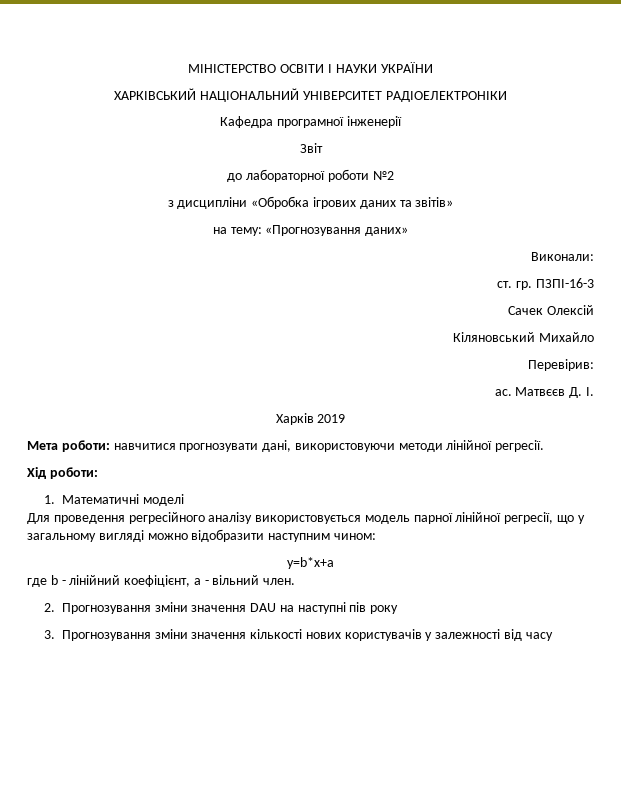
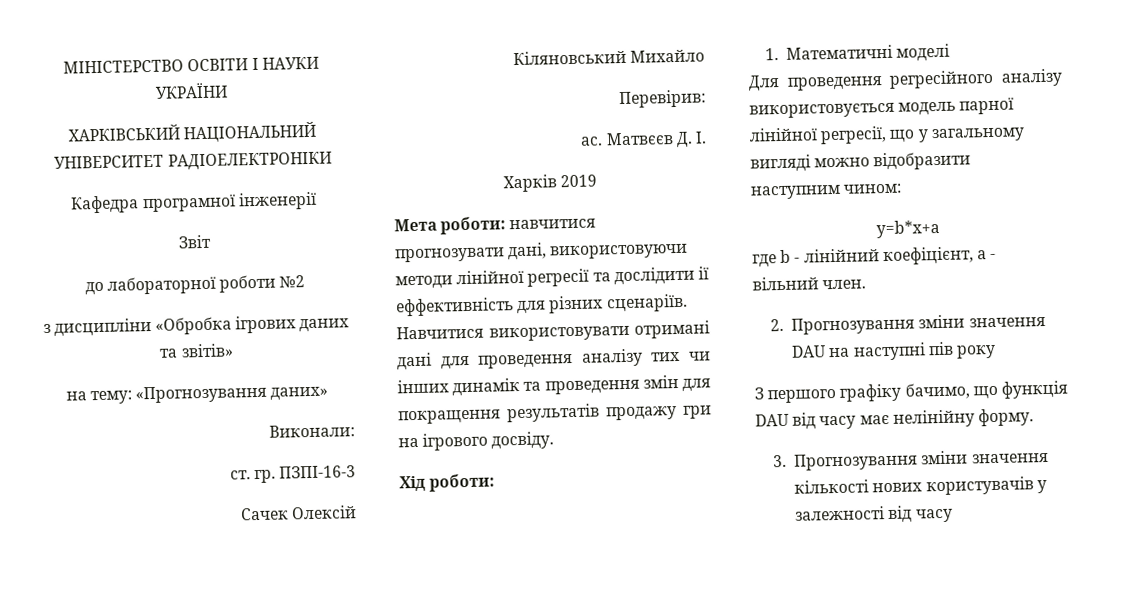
[495,440,545,452] регресії. -> [527,266,709,287] [395,293,688,317] [396,320,710,342] [397,348,711,371] [397,374,711,397] [398,403,712,425] [398,431,555,451] регресії та дослідити ії еффективність для різних сценаріїв. Навчитися використовувати отримані дані для проведення аналізу тих чи інших динамік та проведення змін для покращення результатів продажу гри на ігрового досвіду.
(399, 609) none -> [754,380,1068,404] [755,408,1034,430] // З першого графіку бачимо, що функція DAU від часу має нелінійну форму.

